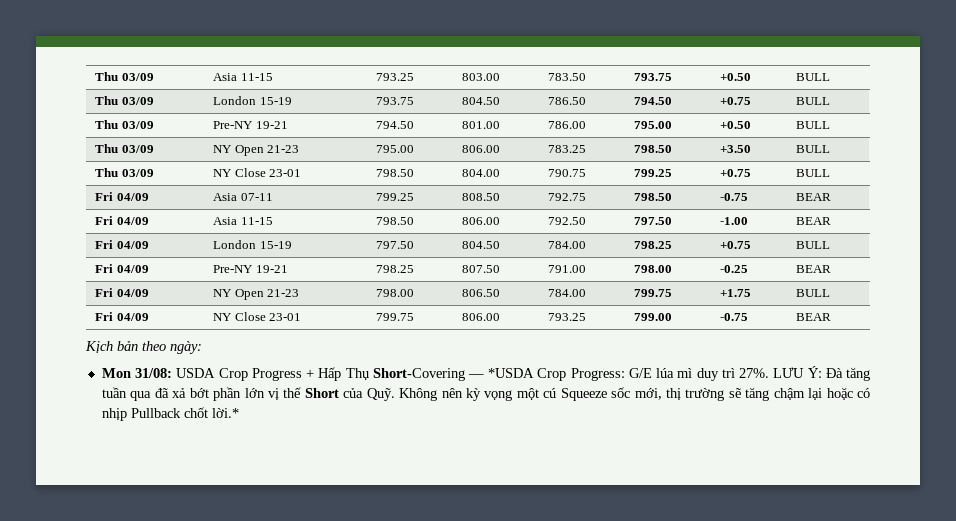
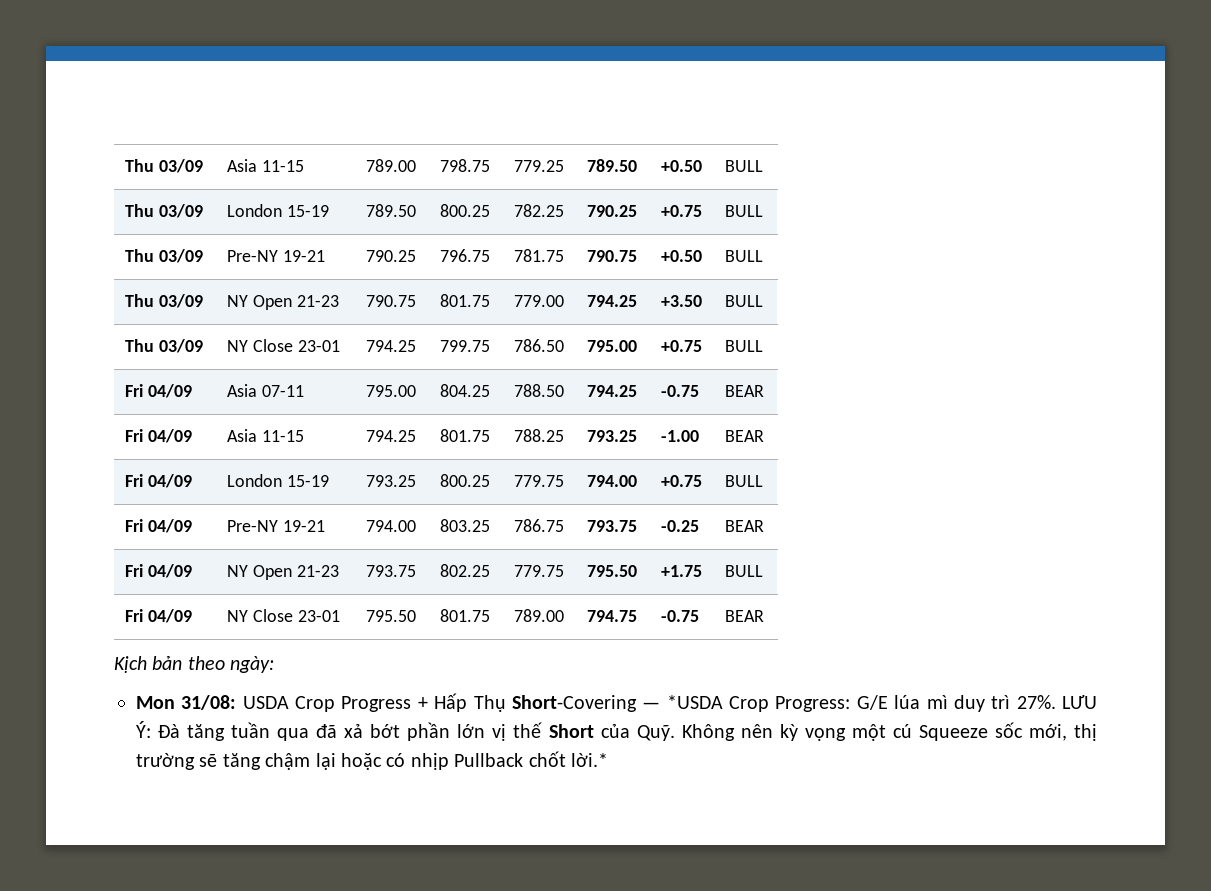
[376,73,415,81] [462,73,501,81] [548,73,587,81] [634,73,673,81] 793.25 | 803.00 | 783.50 | 793.75 -> [366,159,417,172] [440,159,491,172] [514,160,565,172] [587,159,638,172] 789.00 | 798.75 | 779.25 | 789.50
[376,97,415,105] [462,97,501,105] [548,97,587,105] [634,97,673,105] 793.75 | 804.50 | 786.50 | 794.50 -> [366,204,417,217] [440,204,491,217] [514,204,565,217] [587,205,638,217] 789.50 | 800.25 | 782.25 | 790.25
[376,121,415,129] [462,121,501,129] [548,121,587,129] [634,121,673,129] 794.50 | 801.00 | 786.00 | 795.00 -> [366,250,417,262] [440,249,491,262] [514,249,565,262] [587,250,638,262] 790.25 | 796.75 | 781.75 | 790.75
[376,145,415,153] [462,145,501,153] [548,145,587,153] [634,145,673,153] 795.00 | 806.00 | 783.25 | 798.50 -> [366,295,417,307] [440,294,491,307] [514,295,565,307] [587,295,638,307] 790.75 | 801.75 | 779.00 | 794.25
[376,169,415,177] [462,169,501,177] [548,169,587,177] [634,169,673,177] 798.50 | 804.00 | 790.75 | 799.25 -> [366,340,417,352] [440,340,491,352] [514,339,565,352] [587,340,638,352] 794.25 | 799.75 | 786.50 | 795.00
[376,193,415,201] [462,193,501,201] [548,193,587,201] [634,193,673,201] 799.25 | 808.50 | 792.75 | 798.50 -> [366,385,417,397] [440,384,491,397] [514,384,565,397] [587,385,638,397] 795.00 | 804.25 | 788.50 | 794.25
[376,217,415,225] [462,217,501,225] [548,217,587,225] [634,217,673,225] 798.50 | 806.00 | 792.50 | 797.50 -> [366,430,417,442] [440,429,491,442] [514,429,565,442] [587,430,638,442] 794.25 | 801.75 | 788.25 | 793.25
[376,241,415,249] [462,241,501,249] [548,241,587,249] [634,241,673,249] 797.50 | 804.50 | 784.00 | 798.25 -> [366,475,417,487] [440,474,491,487] [514,475,565,487] [587,475,638,487] 793.25 | 800.25 | 779.75 | 794.00
[376,265,415,273] [462,265,501,273] [548,265,587,273] [634,265,673,273] 798.25 | 807.50 | 791.00 | 798.00 -> [366,520,417,532] [440,519,491,532] [514,519,565,532] [587,520,638,532] 794.00 | 803.25 | 786.75 | 793.75
[376,289,415,297] [462,289,501,297] [548,289,587,297] [634,289,673,297] 798.00 | 806.50 | 784.00 | 799.75 -> [366,565,417,577] [440,564,491,577] [514,565,565,577] [587,565,638,577] 793.75 | 802.25 | 779.75 | 795.50
[376,313,415,321] [462,313,501,321] [548,313,587,321] [634,313,673,321] 799.75 | 806.00 | 793.25 | 799.00 -> [366,610,417,622] [440,609,491,622] [514,609,565,622] [587,610,638,622] 795.50 | 801.75 | 789.00 | 794.75

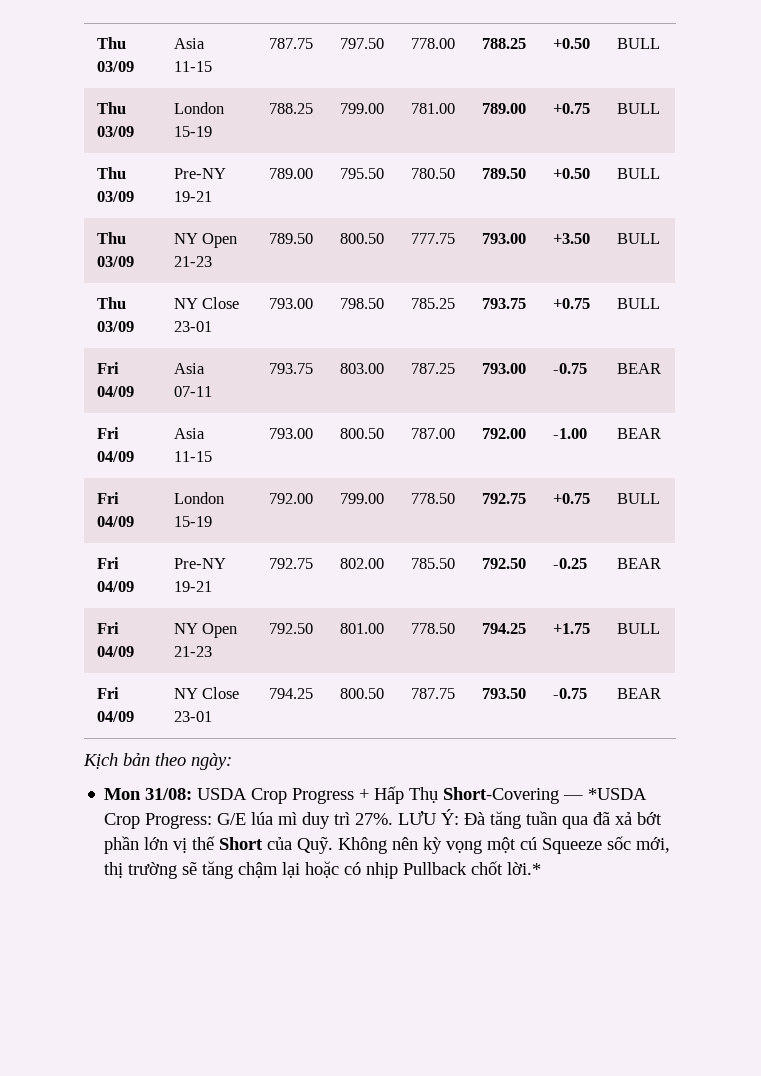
[366,159,417,172] [440,159,491,172] [514,160,565,172] [587,159,638,172] 789.00 | 798.75 | 779.25 | 789.50 -> [269,38,314,49] [340,38,385,49] [411,38,456,49] [482,38,527,49] 787.75 | 797.50 | 778.00 | 788.25
[366,204,417,217] [440,204,491,217] [514,204,565,217] [587,205,638,217] 789.50 | 800.25 | 782.25 | 790.25 -> [269,103,314,114] [340,103,385,114] [411,103,456,114] [482,103,527,114] 788.25 | 799.00 | 781.00 | 789.00
[366,250,417,262] [440,249,491,262] [514,249,565,262] [587,250,638,262] 790.25 | 796.75 | 781.75 | 790.75 -> [269,168,314,179] [340,168,385,179] [411,168,456,179] [482,168,527,179] 789.00 | 795.50 | 780.50 | 789.50
[366,295,417,307] [440,294,491,307] [514,295,565,307] [587,295,638,307] 790.75 | 801.75 | 779.00 | 794.25 -> [269,233,314,244] [340,233,385,244] [411,233,456,244] [482,233,527,244] 789.50 | 800.50 | 777.75 | 793.00
[366,340,417,352] [440,340,491,352] [514,339,565,352] [587,340,638,352] 794.25 | 799.75 | 786.50 | 795.00 -> [269,298,314,309] [340,298,385,309] [411,298,456,309] [482,298,527,309] 793.00 | 798.50 | 785.25 | 793.75
[366,385,417,397] [440,384,491,397] [514,384,565,397] [587,385,638,397] 795.00 | 804.25 | 788.50 | 794.25 -> [269,363,314,374] [340,363,385,374] [411,363,456,374] [482,363,527,374] 793.75 | 803.00 | 787.25 | 793.00
[366,430,417,442] [440,429,491,442] [514,429,565,442] [587,430,638,442] 794.25 | 801.75 | 788.25 | 793.25 -> [269,428,314,439] [340,428,385,439] [411,428,456,439] [482,428,527,439] 793.00 | 800.50 | 787.00 | 792.00
[366,475,417,487] [440,474,491,487] [514,475,565,487] [587,475,638,487] 793.25 | 800.25 | 779.75 | 794.00 -> [269,493,314,504] [340,493,385,504] [411,493,456,504] [482,493,527,504] 792.00 | 799.00 | 778.50 | 792.75
[366,520,417,532] [440,519,491,532] [514,519,565,532] [587,520,638,532] 794.00 | 803.25 | 786.75 | 793.75 -> [269,558,314,569] [340,558,385,569] [411,558,456,569] [482,558,527,569] 792.75 | 802.00 | 785.50 | 792.50
[366,565,417,577] [440,564,491,577] [514,565,565,577] [587,565,638,577] 793.75 | 802.25 | 779.75 | 795.50 -> [269,623,314,634] [340,623,385,634] [411,623,456,634] [482,623,527,634] 792.50 | 801.00 | 778.50 | 794.25
[366,610,417,622] [440,609,491,622] [514,609,565,622] [587,610,638,622] 795.50 | 801.75 | 789.00 | 794.75 -> [269,688,314,699] [340,688,385,699] [411,688,456,699] [482,688,527,699] 794.25 | 800.50 | 787.75 | 793.50

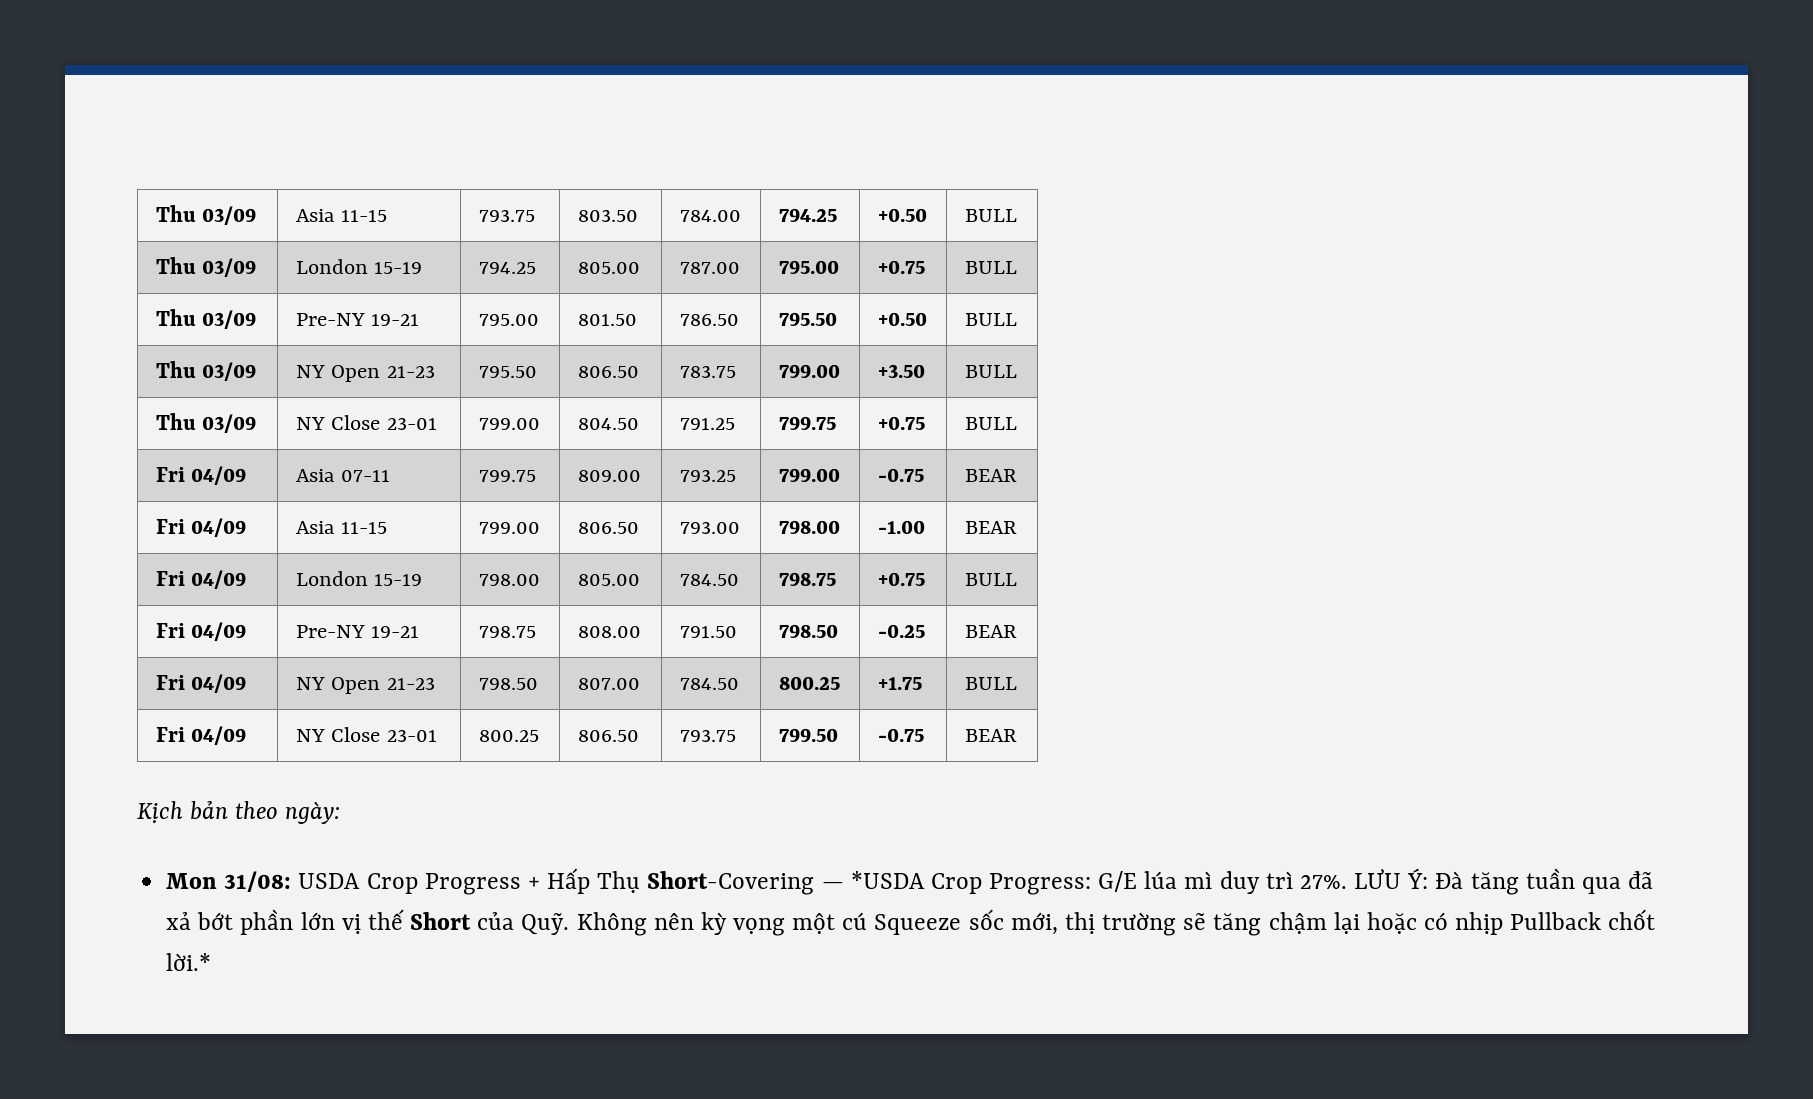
[269,38,314,49] [340,38,385,49] [411,38,456,49] [482,38,527,49] 787.75 | 797.50 | 778.00 | 788.25 -> [478,209,535,222] [577,209,638,222] [679,210,741,222] [778,208,837,222] 793.75 | 803.50 | 784.00 | 794.25
[269,103,314,114] [340,103,385,114] [411,103,456,114] [482,103,527,114] 788.25 | 799.00 | 781.00 | 789.00 -> [478,262,536,274] [577,262,640,274] [679,262,740,274] [778,260,839,274] 794.25 | 805.00 | 787.00 | 795.00
[269,168,314,179] [340,168,385,179] [411,168,456,179] [482,168,527,179] 789.00 | 795.50 | 780.50 | 789.50 -> [478,314,539,326] [577,314,637,326] [679,314,739,326] [778,312,837,326] 795.00 | 801.50 | 786.50 | 795.50
[269,233,314,244] [340,233,385,244] [411,233,456,244] [482,233,527,244] 789.50 | 800.50 | 777.75 | 793.00 -> [478,366,537,378] [577,366,639,378] [679,365,736,378] [778,364,840,378] 795.50 | 806.50 | 783.75 | 799.00
[269,298,314,309] [340,298,385,309] [411,298,456,309] [482,298,527,309] 793.00 | 798.50 | 785.25 | 793.75 -> [478,418,540,430] [577,418,639,430] [679,418,735,430] [778,416,836,430] 799.00 | 804.50 | 791.25 | 799.75
[269,363,314,374] [340,363,385,374] [411,363,456,374] [482,363,527,374] 793.75 | 803.00 | 787.25 | 793.00 -> [478,470,536,482] [577,470,641,482] [679,469,736,482] [778,468,840,482] 799.75 | 809.00 | 793.25 | 799.00
[269,428,314,439] [340,428,385,439] [411,428,456,439] [482,428,527,439] | 793.00 | 800.50 | 787.00 | 792.00 -> [478,522,540,534] [577,522,639,534] [679,521,740,534] [778,520,840,534] | 799.00 | 806.50 | 793.00 | 798.00
[269,493,314,504] [340,493,385,504] [411,493,456,504] [482,493,527,504] 792.00 | 799.00 | 778.50 | 792.75 -> [478,574,540,586] [577,574,640,586] [679,574,739,586] [778,572,836,586] 798.00 | 805.00 | 784.50 | 798.75
[269,558,314,569] [340,558,385,569] [411,558,456,569] [482,558,527,569] 792.75 | 802.00 | 785.50 | 792.50 -> [478,626,536,638] [577,626,641,638] [679,626,737,638] [778,624,838,638] 798.75 | 808.00 | 791.50 | 798.50
[269,623,314,634] [340,623,385,634] [411,623,456,634] [482,623,527,634] 792.50 | 801.00 | 778.50 | 794.25 -> [478,678,538,690] [577,678,640,690] [679,678,739,690] [778,676,840,690] 798.50 | 807.00 | 784.50 | 800.25
[269,688,314,699] [340,688,385,699] [411,688,456,699] [482,688,527,699] 794.25 | 800.50 | 787.75 | 793.50 -> [478,730,539,742] [577,730,639,742] [679,729,736,742] [778,728,838,742] 800.25 | 806.50 | 793.75 | 799.50

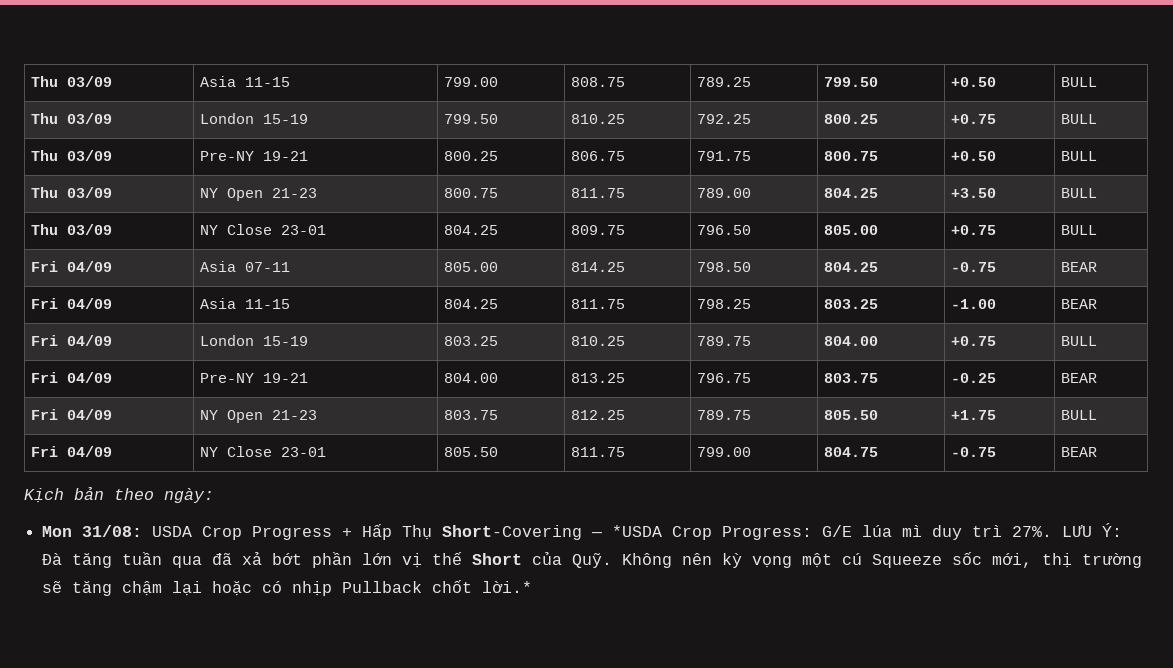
[478,209,535,222] [577,209,638,222] [679,210,741,222] [778,208,837,222] 793.75 | 803.50 | 784.00 | 794.25 -> [444,77,499,87] [571,77,626,87] [697,77,752,87] [824,77,879,87] 799.00 | 808.75 | 789.25 | 799.50
[478,262,536,274] [577,262,640,274] [679,262,740,274] [778,260,839,274] 794.25 | 805.00 | 787.00 | 795.00 -> [444,114,499,124] [571,114,626,124] [697,114,752,124] [824,114,879,124] 799.50 | 810.25 | 792.25 | 800.25
[478,314,539,326] [577,314,637,326] [679,314,739,326] [778,312,837,326] 795.00 | 801.50 | 786.50 | 795.50 -> [444,151,499,161] [571,151,626,161] [697,151,752,161] [824,151,879,161] 800.25 | 806.75 | 791.75 | 800.75
[478,366,537,378] [577,366,639,378] [679,365,736,378] [778,364,840,378] 795.50 | 806.50 | 783.75 | 799.00 -> [444,188,499,198] [571,188,626,198] [697,188,752,198] [824,188,879,198] 800.75 | 811.75 | 789.00 | 804.25
[478,418,540,430] [577,418,639,430] [679,418,735,430] [778,416,836,430] 799.00 | 804.50 | 791.25 | 799.75 -> [444,225,499,235] [571,225,626,235] [697,225,752,235] [824,225,879,235] 804.25 | 809.75 | 796.50 | 805.00
[478,470,536,482] [577,470,641,482] [679,469,736,482] [778,468,840,482] 799.75 | 809.00 | 793.25 | 799.00 -> [444,262,499,272] [571,262,626,272] [697,262,752,272] [824,262,879,272] 805.00 | 814.25 | 798.50 | 804.25
[478,522,540,534] [577,522,639,534] [679,521,740,534] [778,520,840,534] 799.00 | 806.50 | 793.00 | 798.00 -> [444,299,499,309] [571,299,626,309] [697,299,752,309] [824,299,879,309] 804.25 | 811.75 | 798.25 | 803.25
[478,574,540,586] [577,574,640,586] [679,574,739,586] [778,572,836,586] 798.00 | 805.00 | 784.50 | 798.75 -> [444,336,499,346] [571,336,626,346] [697,336,752,346] [824,336,879,346] 803.25 | 810.25 | 789.75 | 804.00
[478,626,536,638] [577,626,641,638] [679,626,737,638] [778,624,838,638] 798.75 | 808.00 | 791.50 | 798.50 -> [444,373,499,383] [571,373,626,383] [697,373,752,383] [824,373,879,383] 804.00 | 813.25 | 796.75 | 803.75
[478,678,538,690] [577,678,640,690] [679,678,739,690] [778,676,840,690] 798.50 | 807.00 | 784.50 | 800.25 -> [444,410,499,420] [571,410,626,420] [697,410,752,420] [824,410,879,420] 803.75 | 812.25 | 789.75 | 805.50
[478,730,539,742] [577,730,639,742] [679,729,736,742] [778,728,838,742] 800.25 | 806.50 | 793.75 | 799.50 -> [444,447,499,457] [571,447,626,457] [697,447,752,457] [824,447,879,457] 805.50 | 811.75 | 799.00 | 804.75

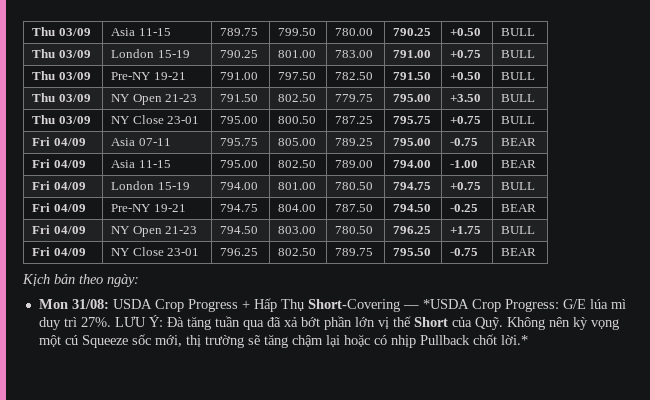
[444,77,499,87] [571,77,626,87] [697,77,752,87] [824,77,879,87] 799.00 | 808.75 | 789.25 | 799.50 -> [220,28,259,36] [278,28,317,36] [335,28,374,36] [393,28,432,36] 789.75 | 799.50 | 780.00 | 790.25
[444,114,499,124] [571,114,626,124] [697,114,752,124] [824,114,879,124] 799.50 | 810.25 | 792.25 | 800.25 -> [220,50,259,58] [278,50,317,58] [335,50,374,58] [393,50,432,58] 790.25 | 801.00 | 783.00 | 791.00
[444,151,499,161] [571,151,626,161] [697,151,752,161] [824,151,879,161] 800.25 | 806.75 | 791.75 | 800.75 -> [220,72,259,80] [278,72,317,80] [335,72,374,80] [393,72,432,80] 791.00 | 797.50 | 782.50 | 791.50
[444,188,499,198] [571,188,626,198] [697,188,752,198] [824,188,879,198] 800.75 | 811.75 | 789.00 | 804.25 -> [220,94,259,102] [278,94,317,102] [335,94,374,102] [393,94,432,102] 791.50 | 802.50 | 779.75 | 795.00
[444,225,499,235] [571,225,626,235] [697,225,752,235] [824,225,879,235] 804.25 | 809.75 | 796.50 | 805.00 -> [220,116,259,124] [278,116,317,124] [335,116,374,124] [393,116,432,124] 795.00 | 800.50 | 787.25 | 795.75
[444,262,499,272] [571,262,626,272] [697,262,752,272] [824,262,879,272] | 805.00 | 814.25 | 798.50 | 804.25 -> [220,138,259,146] [278,138,317,146] [335,138,374,146] [393,138,432,146] | 795.75 | 805.00 | 789.25 | 795.00
[444,299,499,309] [571,299,626,309] [697,299,752,309] [824,299,879,309] 804.25 | 811.75 | 798.25 | 803.25 -> [220,160,259,168] [278,160,317,168] [335,160,374,168] [393,160,432,168] 795.00 | 802.50 | 789.00 | 794.00
[444,336,499,346] [571,336,626,346] [697,336,752,346] [824,336,879,346] 803.25 | 810.25 | 789.75 | 804.00 -> [220,182,259,190] [278,182,317,190] [335,182,374,190] [393,182,432,190] 794.00 | 801.00 | 780.50 | 794.75
[444,373,499,383] [571,373,626,383] [697,373,752,383] [824,373,879,383] | 804.00 | 813.25 | 796.75 | 803.75 -> [220,204,259,212] [278,204,317,212] [335,204,374,212] [393,204,432,212] | 794.75 | 804.00 | 787.50 | 794.50
[444,410,499,420] [571,410,626,420] [697,410,752,420] [824,410,879,420] 803.75 | 812.25 | 789.75 | 805.50 -> [220,226,259,234] [278,226,317,234] [335,226,374,234] [393,226,432,234] 794.50 | 803.00 | 780.50 | 796.25
[444,447,499,457] [571,447,626,457] [697,447,752,457] [824,447,879,457] 805.50 | 811.75 | 799.00 | 804.75 -> [220,248,259,256] [278,248,317,256] [335,248,374,256] [393,248,432,256] 796.25 | 802.50 | 789.75 | 795.50

